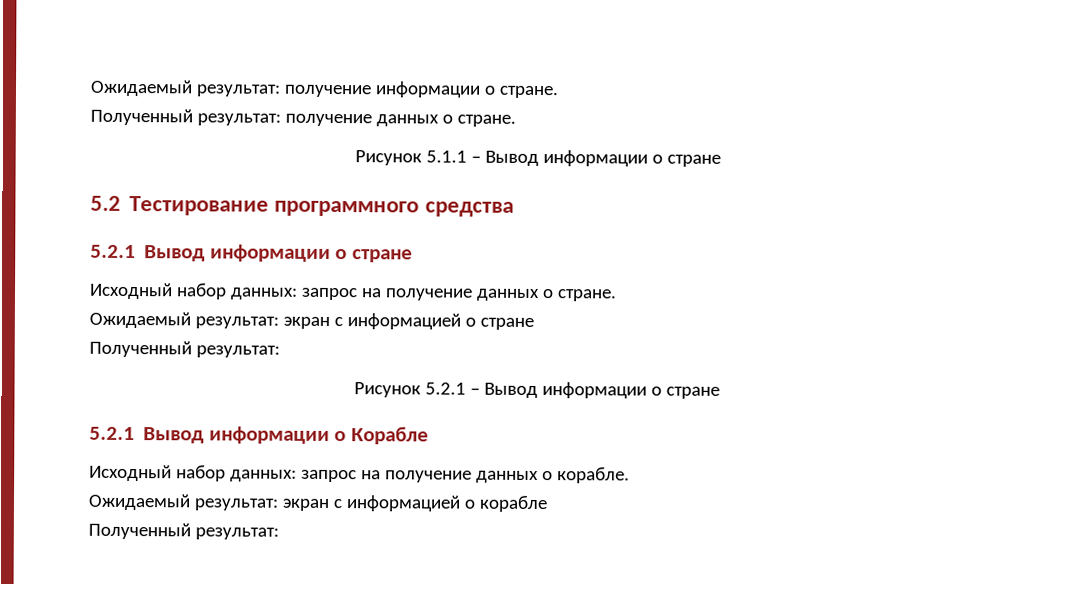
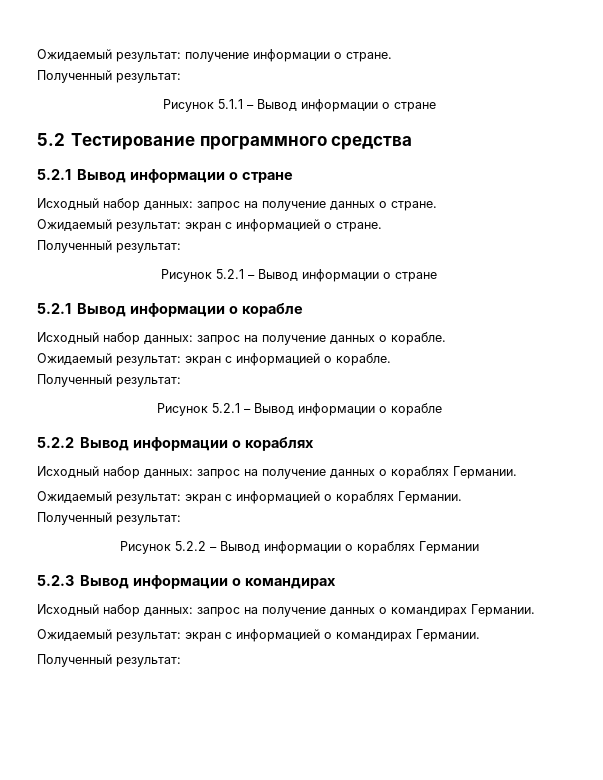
[284,113,516,127] получение данных о стране. -> (181, 78) none
[479,317,534,330] стране -> [336,222,382,232] стране.
[350,426,429,445] Корабле -> [241,303,303,317] корабле
[478,495,548,513] [88,522,279,540] корабле // Полученный результат: -> [336,353,391,366] [37,374,181,387] [156,403,442,416] [37,437,314,451] [37,466,517,479] [37,491,462,504] [37,512,181,525] [119,541,479,554] [37,575,336,589] [37,604,535,617] [37,629,480,642] [37,654,181,667] корабле. // Полученный результат: // Рисунок 5.2.1 – Вывод информации о корабле // 5.2.2 Вывод информации о кораблях // Исходный набор данных: запрос на получение данных о кораблях Германии. // Ожидаемый результат: экран с информацией о кораблях Германии. // Полученный результат: // Рисунок 5.2.2 – Вывод информации о кораблях Германии // 5.2.3 Вывод информации о командирах // Исходный набор данных: запрос на получение данных о командирах Германии. // Ожидаемый результат: экран с информацией о командирах Германии. // Полученный результат:

